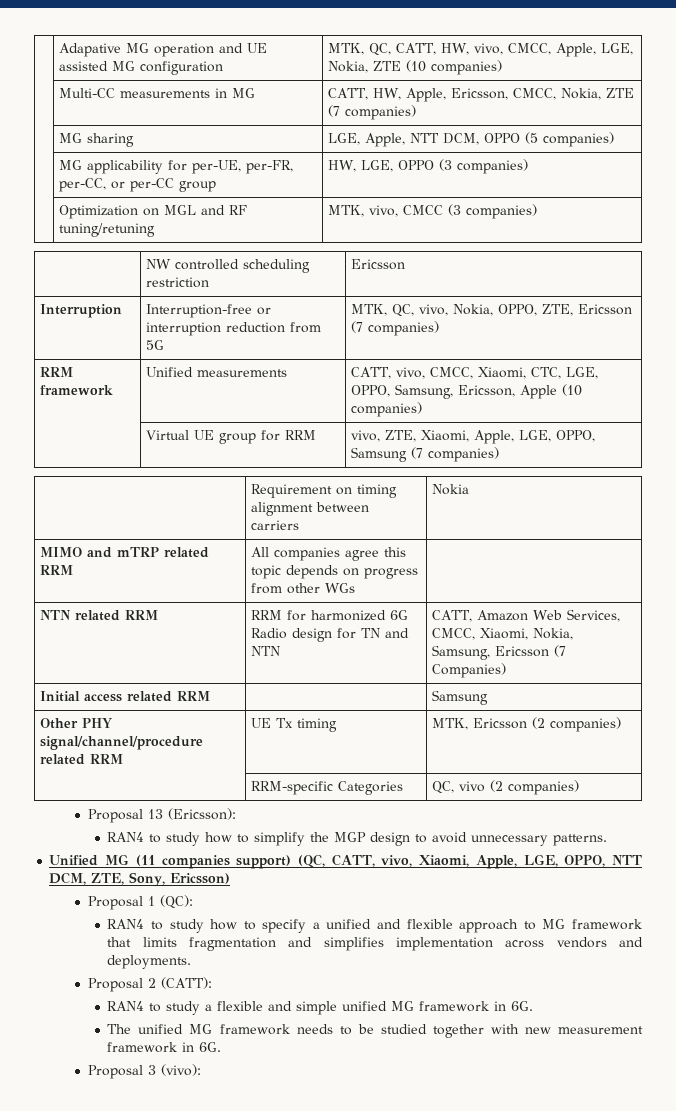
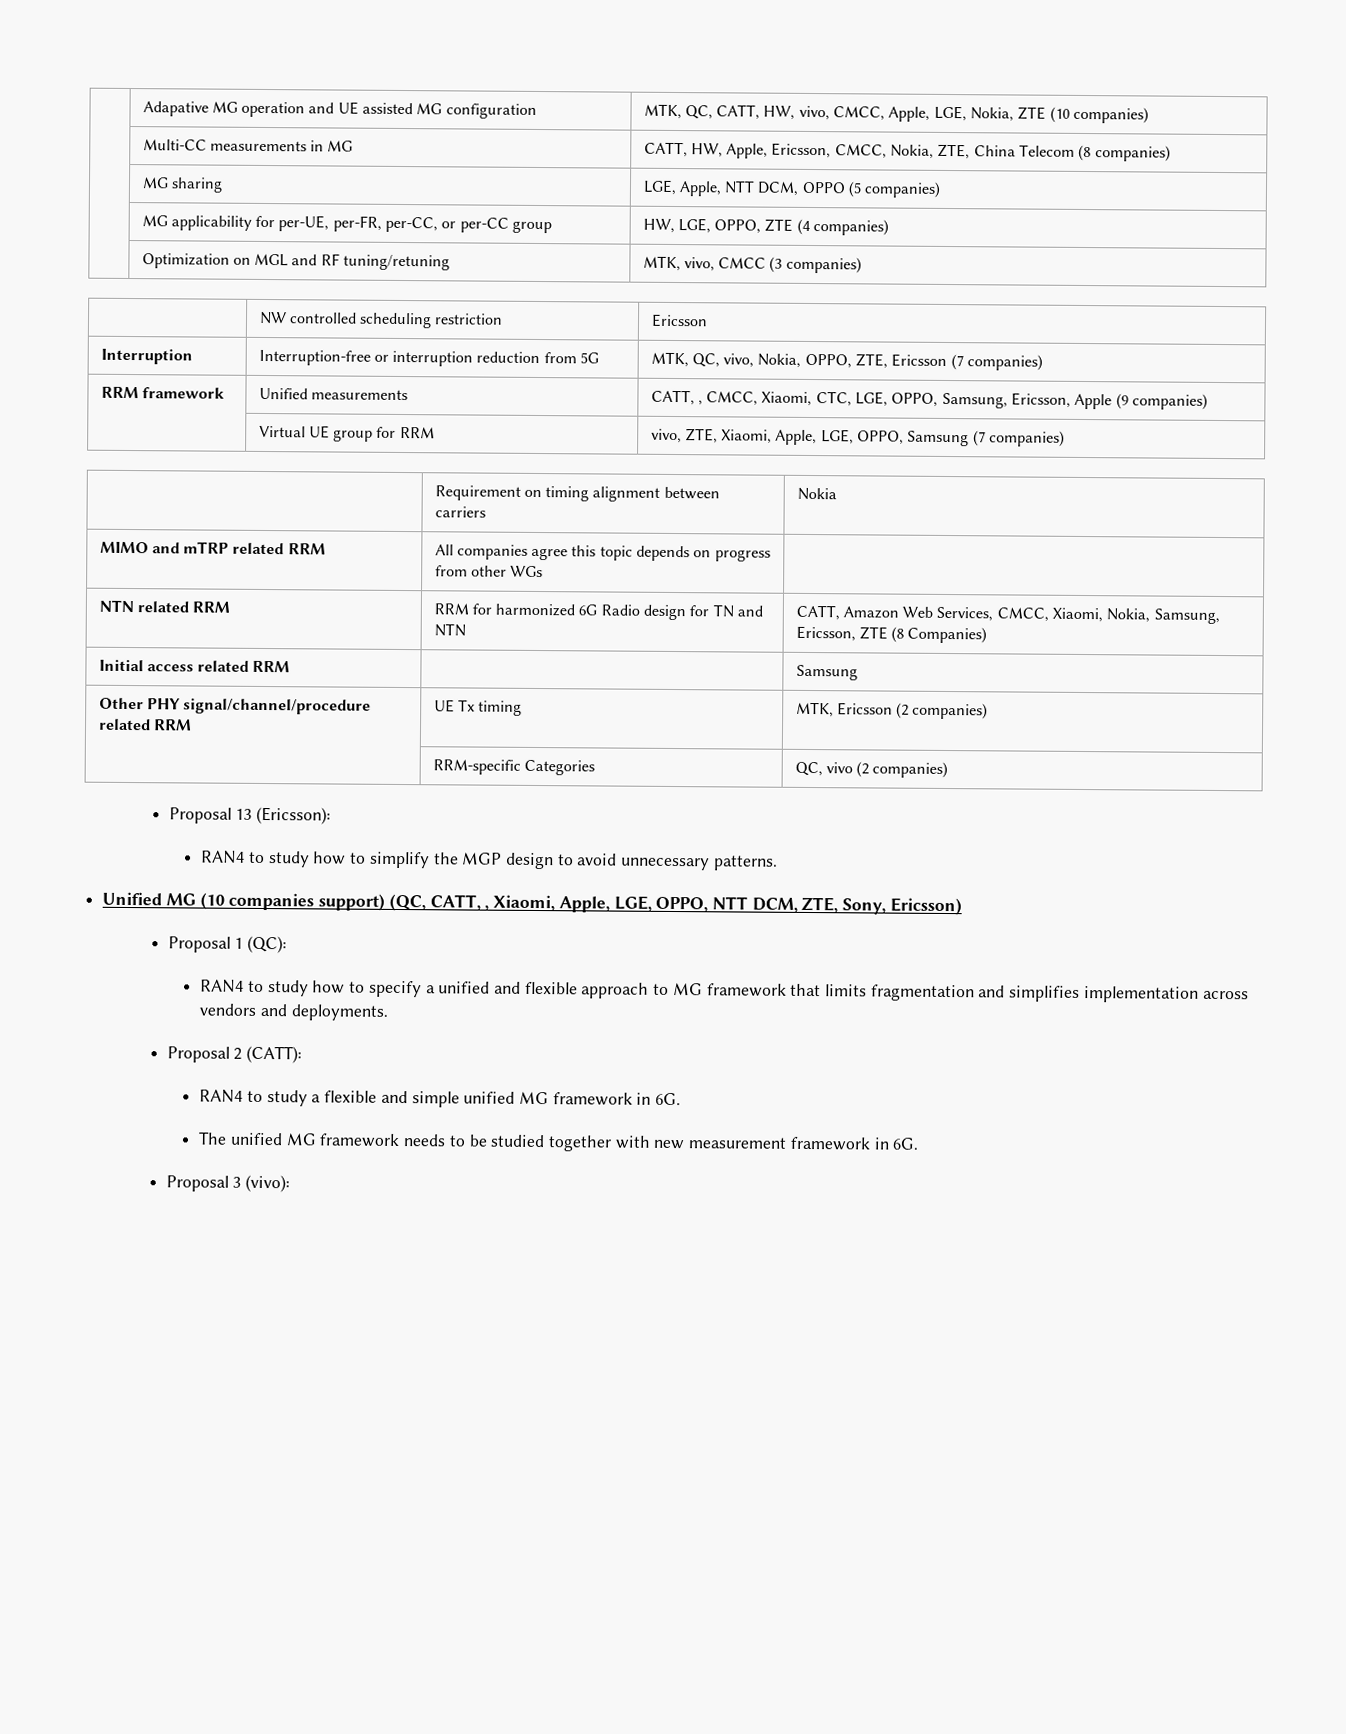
[606,88,635,98] [328,105,341,117] ZTE (7 -> [937,143,1092,162] ZTE, China Telecom (8
[398,159,453,171] OPPO (3 -> [714,218,811,235] OPPO, ZTE (4
[396,367,426,379] vivo, -> [697,400,703,406] ,
[562,384,583,396] (10 -> [1115,393,1129,410] (9
[495,645,567,657] Ericsson (7 -> [795,625,905,643] Ericsson, ZTE (8
[135,855,155,866] (11 -> [199,892,225,910] (10
[381,855,413,867] vivo, -> [484,904,490,911] ,

